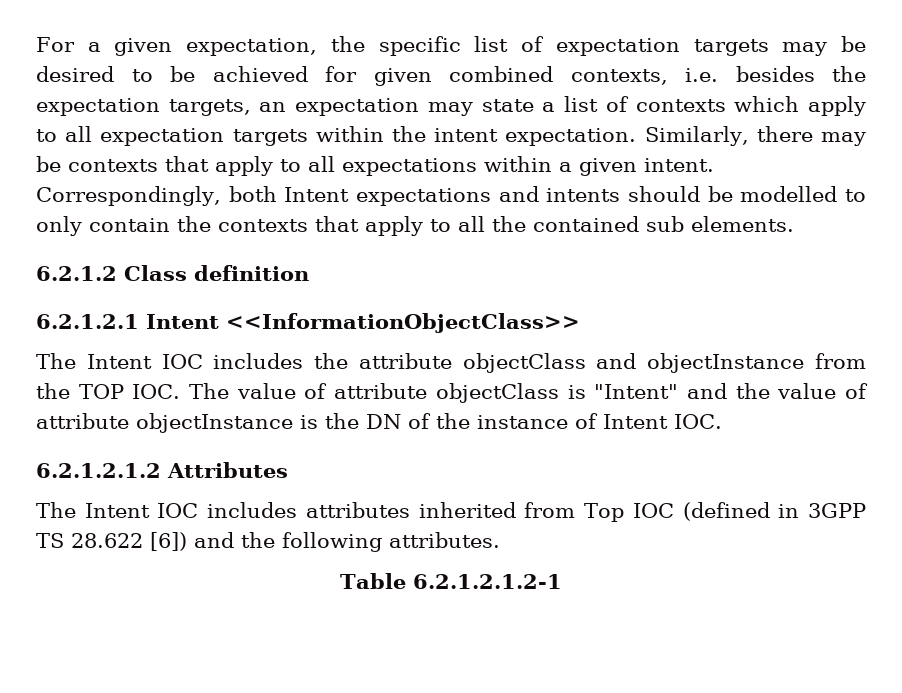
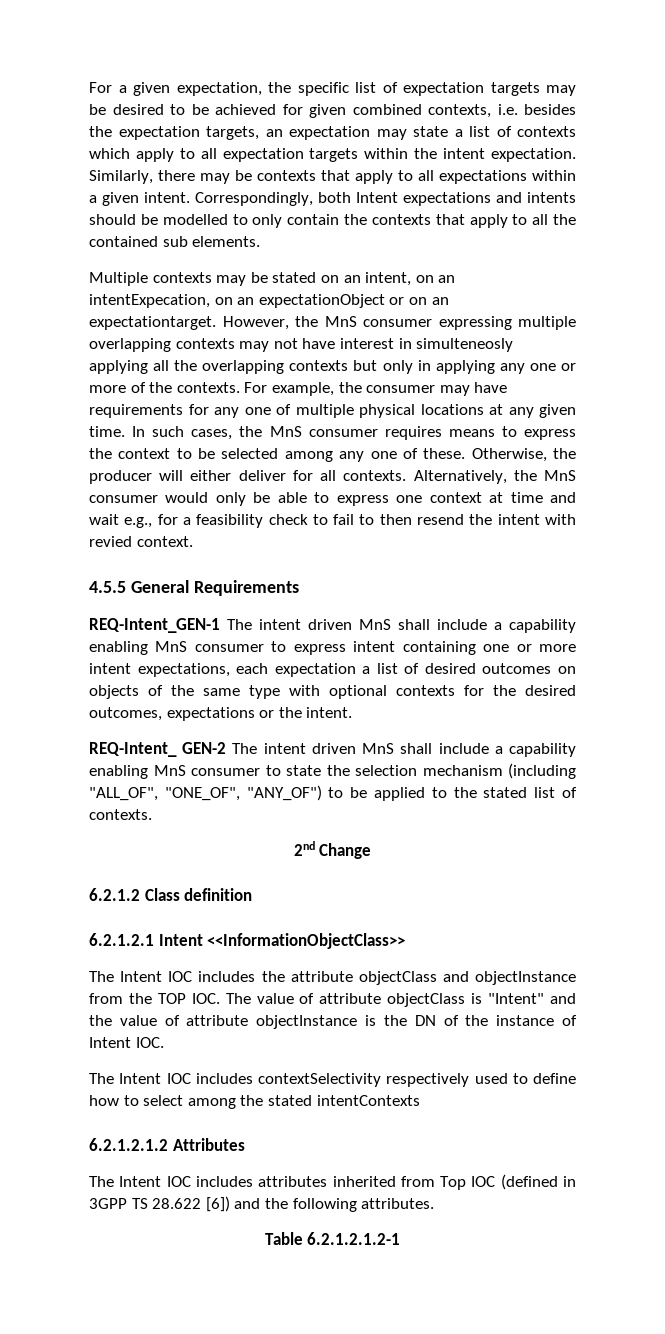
(794, 224) none -> [89,272,456,286] [89,294,449,308] [89,316,576,330] [89,338,514,352] [89,360,576,374] [89,382,508,396] [89,404,576,418] [89,426,576,440] [89,448,576,462] [89,470,576,484] [89,492,576,506] [89,514,577,528] [89,536,193,547] [89,580,299,596] [89,618,576,633] [89,641,577,655] [89,663,576,677] [89,685,576,699] [89,707,353,721] [89,742,576,757] [89,763,576,779] [89,785,577,801] [89,809,152,820] [293,841,372,859] // Multiple contexts may be stated on an intent, on an intentExpecation, on an expectationObject or on an expectationtarget. However, the MnS consumer expressing multiple overlapping contexts may not have interest in simulteneosly applying all the overlapping contexts but only in applying any one or more of the contexts. For example, the consumer may have requirements for any one of multiple physical locations at any given time. In such cases, the MnS consumer requires means to express the context to be selected among any one of these. Otherwise, the producer will either deliver for all contexts. Alternatively, the MnS consumer would only be able to express one context at time and wait e.g., for a feasibility check to fail to then resend the intent with revied context. // 4.5.5 General Requirements // REQ-Intent_GEN-1 The intent driven MnS shall include a capability enabling MnS consumer to express intent containing one or more intent expectations, each expectation a list of desired outcomes on objects of the same type with optional contexts for the desired outcomes, expectations or the intent. // REQ-Intent_ GEN-2 The intent driven MnS shall include a capability enabling MnS consumer to state the selection mechanism (including "ALL_OF", "ONE_OF", "ANY_OF") to be applied to the stated list of contexts. // 2nd Change
(722, 421) none -> [89,1073,576,1087] [89,1095,420,1109] // The Intent IOC includes contextSelectivity respectively used to define how to select among the stated intentContexts

